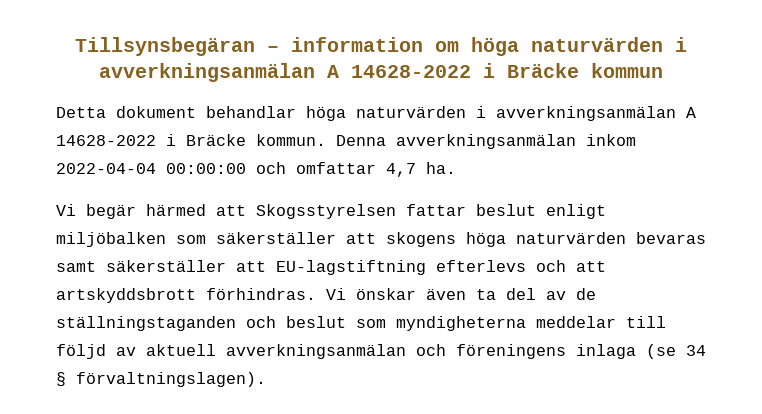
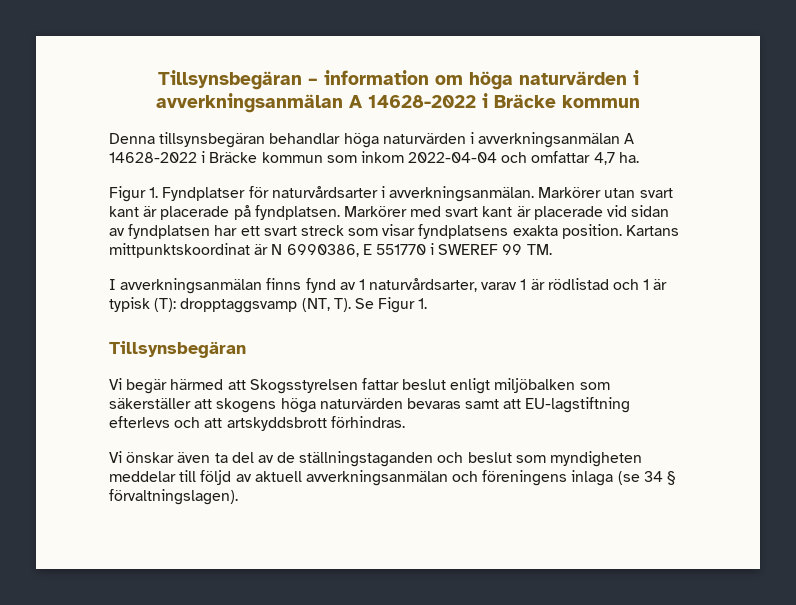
[56,106,196,118] Detta dokument -> [109,132,266,148] Denna tillsynsbegäran
[256,134,576,149] kommun. Denna avverkningsanmälan -> [261,152,357,163] kommun som
[166,163,246,174] 00:00:00 -> (498, 157) none
(456, 168) none -> [109,186,673,202] [109,205,670,220] [109,224,680,239] [109,243,552,258] [109,278,668,294] [109,297,428,313] [109,341,246,358] // Figur 1. Fyndplatser för naturvårdsarter i avverkningsanmälan. Markörer utan svart kant är placerade på fyndplatsen. Markörer med svart kant är placerade vid sidan av fyndplatsen har ett svart streck som visar fyndplatsens exakta position. Kartans mittpunktskoordinat är N 6990386, E 551770 i SWEREF 99 TM. // I avverkningsanmälan finns fynd av 1 naturvårdsarter, varav 1 är rödlistad och 1 är typisk (T): dropptaggsvamp (NT, T). Se Figur 1. // Tillsynsbegäran
[106,260,226,272] säkerställer -> (500, 404) none
(316, 294) none -> (405, 422) //
[396,316,526,331] myndigheterna -> [550,451,643,467] myndigheten

